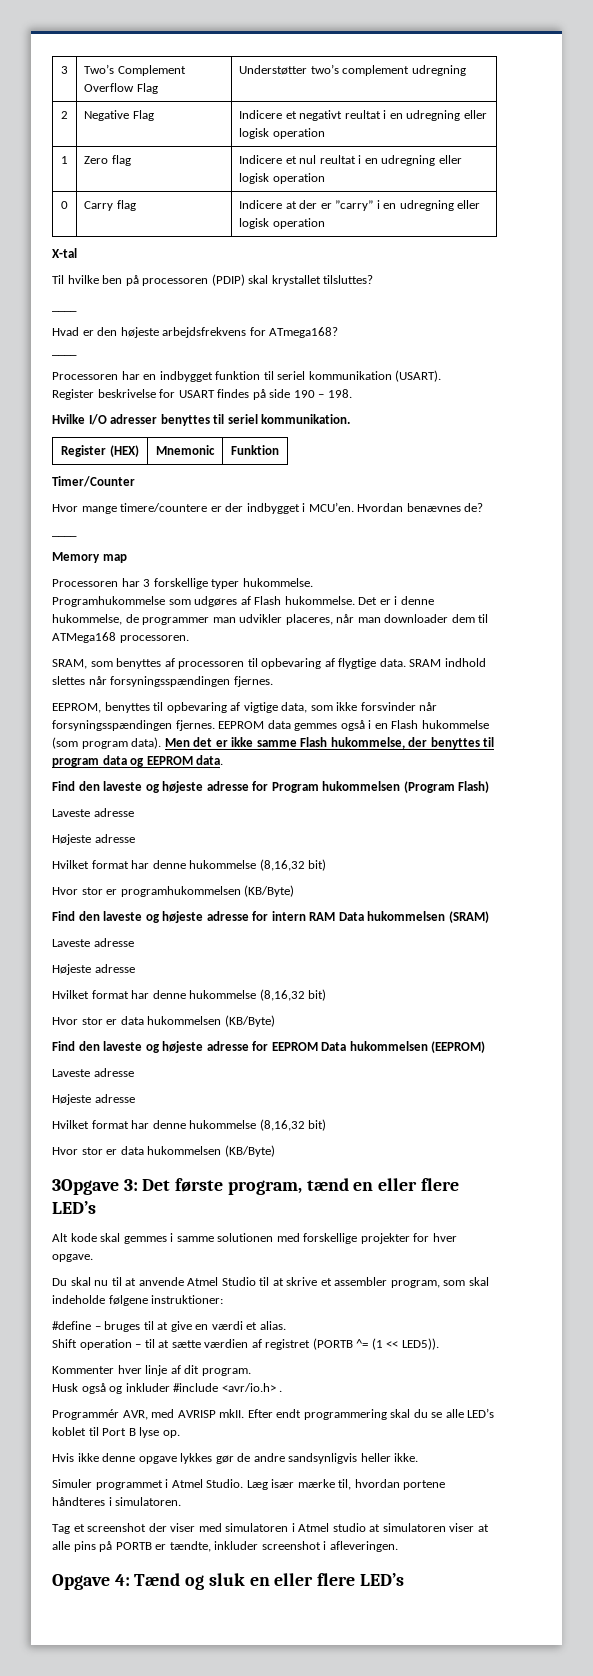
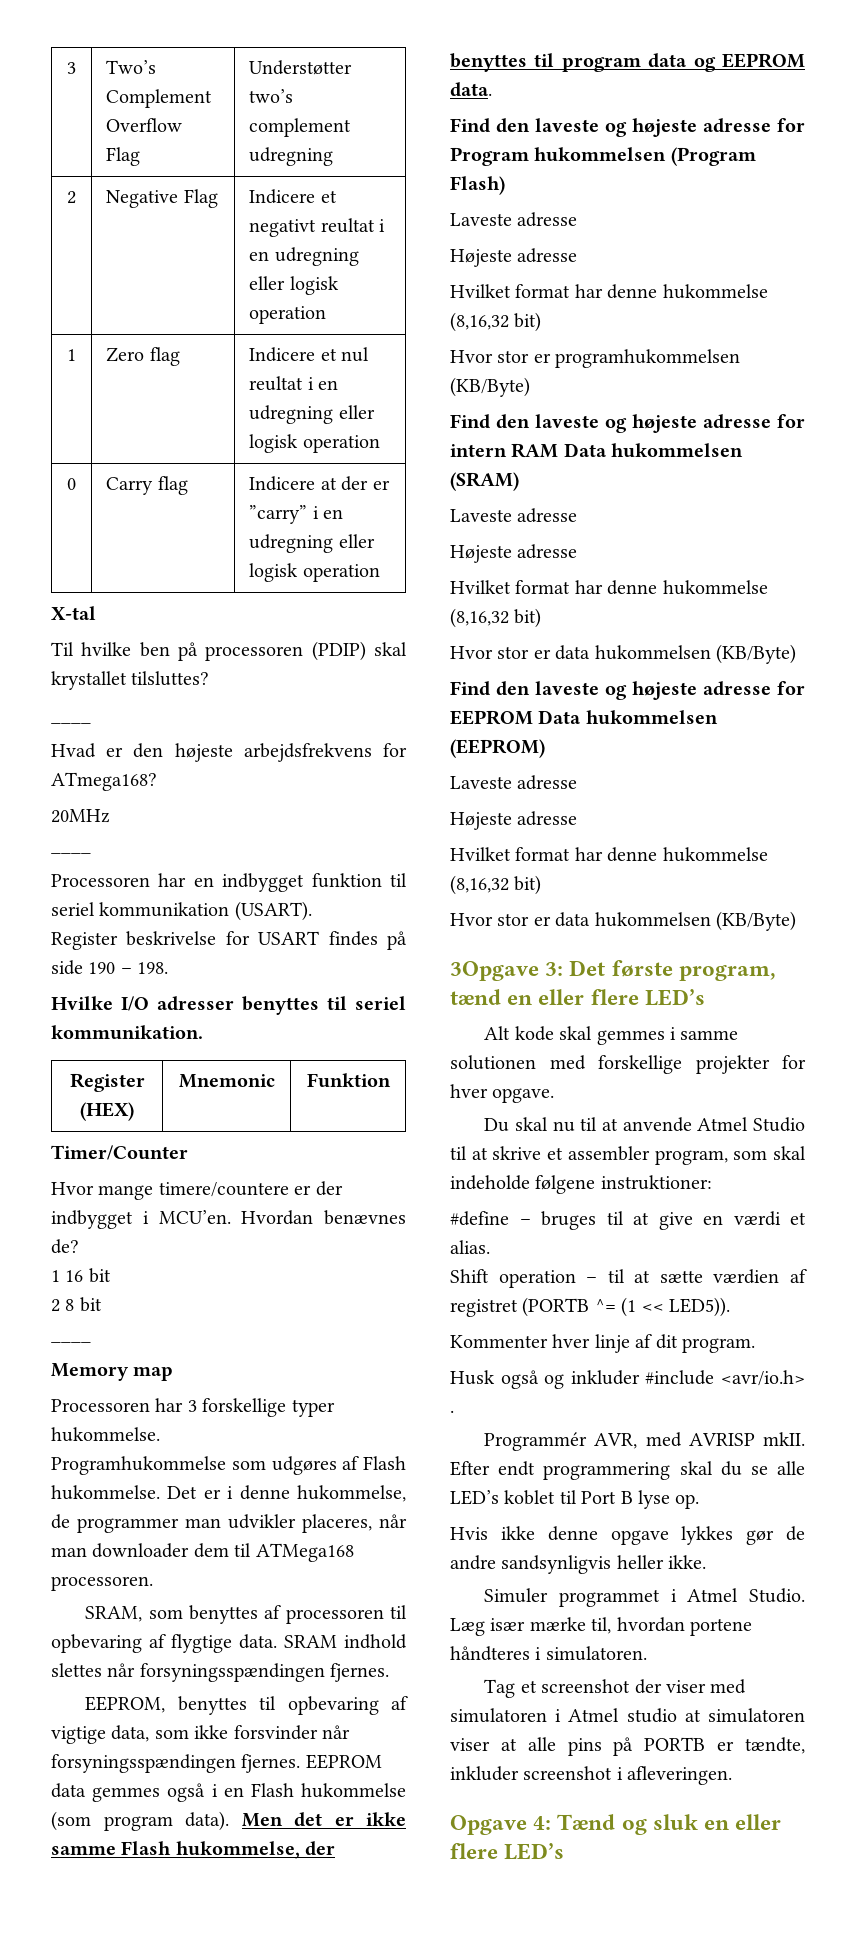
(339, 332) none -> [51,809,110,823] // 20MHz
(484, 507) none -> [51,1268,111,1283] [51,1297,102,1312] // 1 16 bit // 2 8 bit

